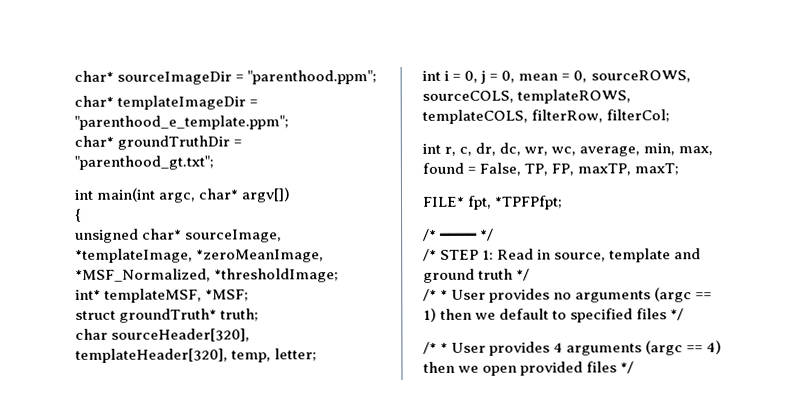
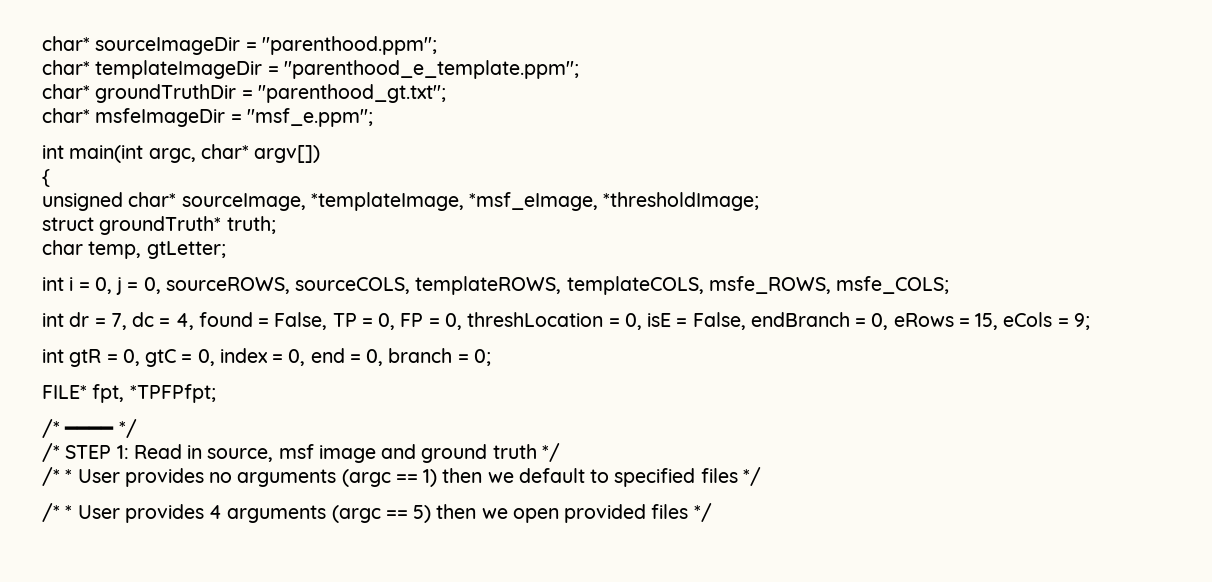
(214, 162) none -> [42,108,373,127] // char* msfeImageDir = "msf_e.ppm";
[196,249,325,263] [75,268,211,282] *zeroMeanImage, *MSF_Normalized, -> [469,192,599,211] *msf_eImage,
[75,288,250,303] // int* templateMSF, *MSF; -> (760, 201) none
[111,328,251,342] [75,348,318,363] sourceHeader[320], templateHeader[320], temp, letter; -> [88,241,226,259] temp, gtLetter;
[518,70,588,83] mean = 0, -> (161, 285) none
[531,109,671,123] [422,142,714,157] [422,162,680,176] filterRow, filterCol; // int r, c, dr, dc, wr, wc, average, min, max, found = False, TP, FP, maxTP, maxT; -> [708,276,950,294] [42,312,1090,330] [42,348,491,367] msfe_ROWS, msfe_COLS; // int dr = 7, dc = 4, found = False, TP = 0, FP = 0, threshLocation = 0, isE = False, endBranch = 0, eRows = 15, eCols = 9; // int gtR = 0, gtC = 0, index = 0, end = 0, branch = 0;
[609,248,672,263] template -> [278,444,376,463] msf image
[706,340,723,355] 4) -> [413,505,432,523] 5)

